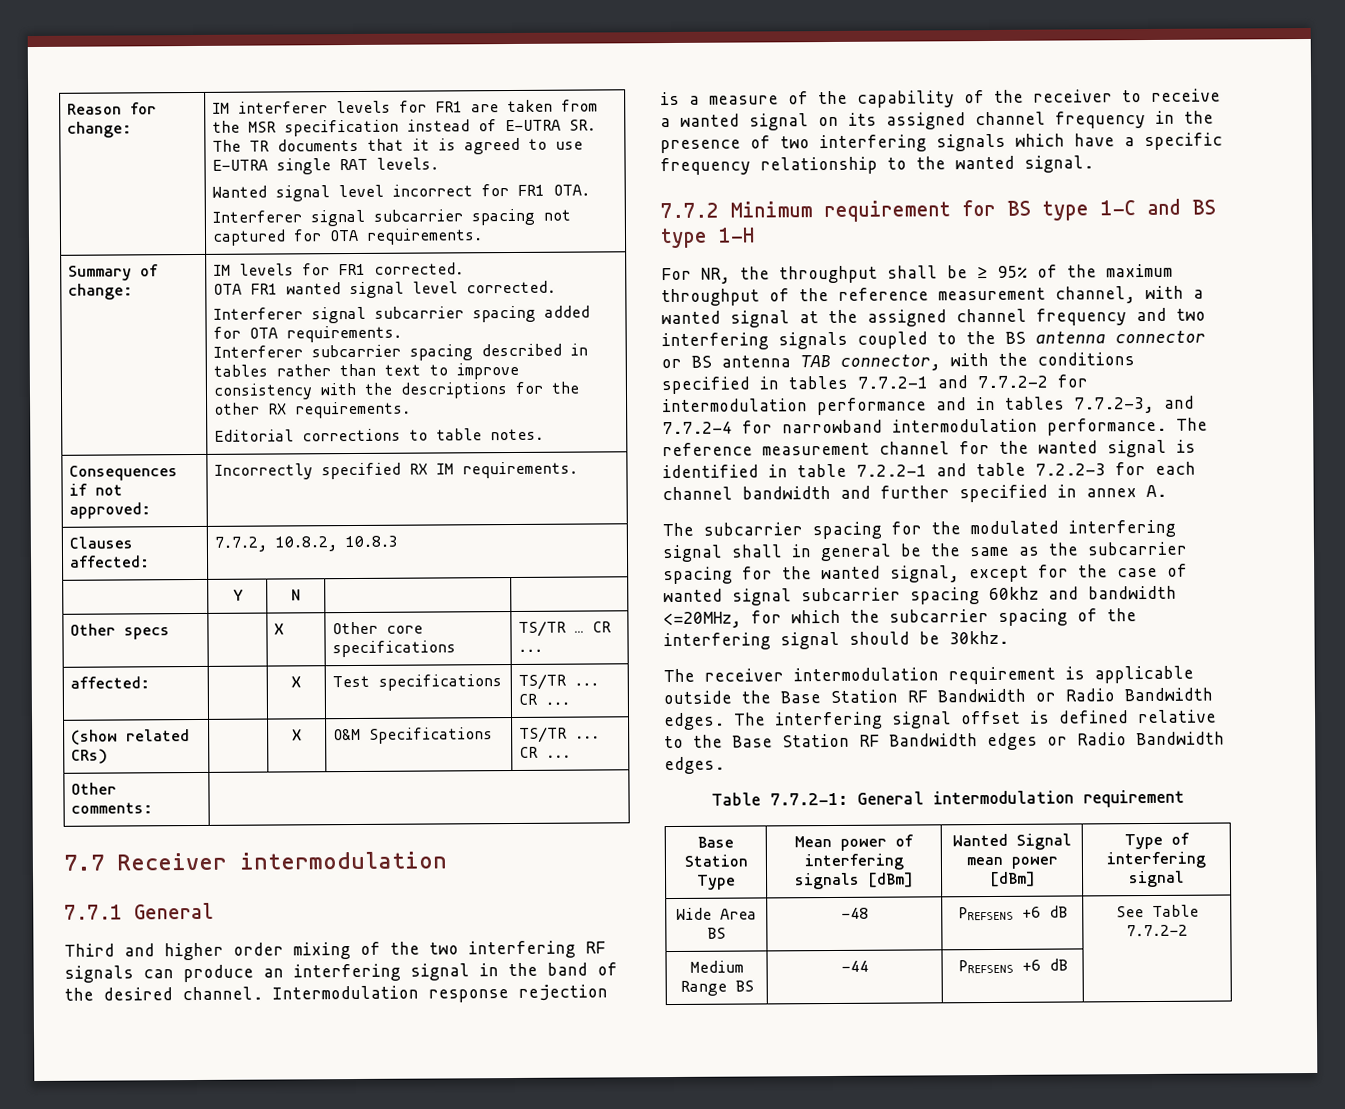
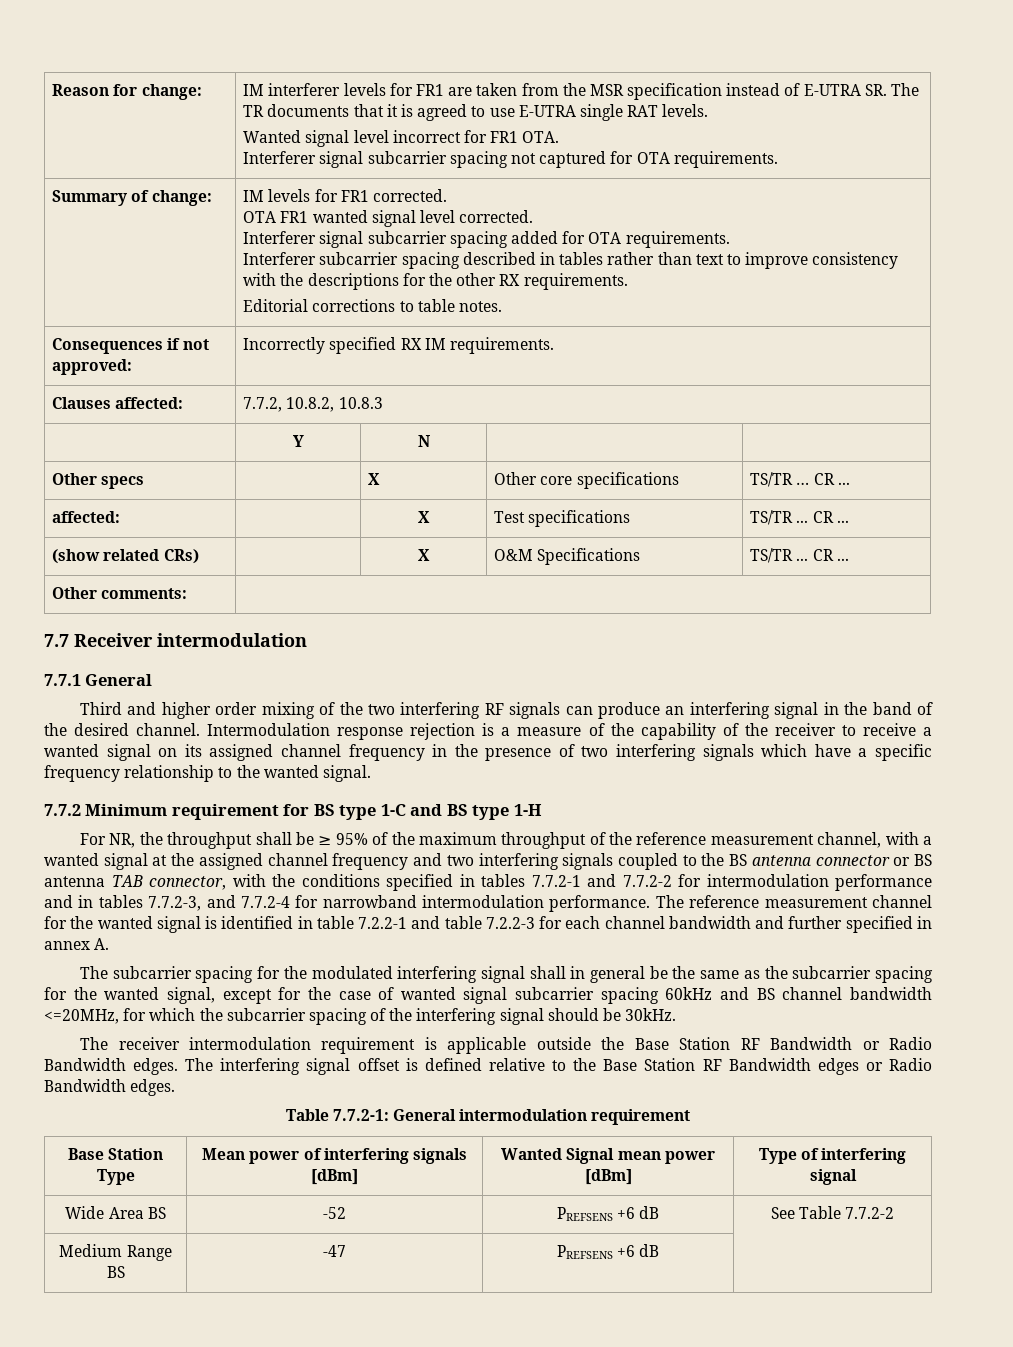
[989,586,1079,601] 60khz and -> [665,987,843,1000] 60kHz and BS channel
[949,630,1009,645] 30khz. -> [625,1008,677,1021] 30kHz.
[840,907,869,919] -48 -> [323,1207,346,1219] -52
[840,960,869,972] -44 -> [323,1245,346,1257] -47

